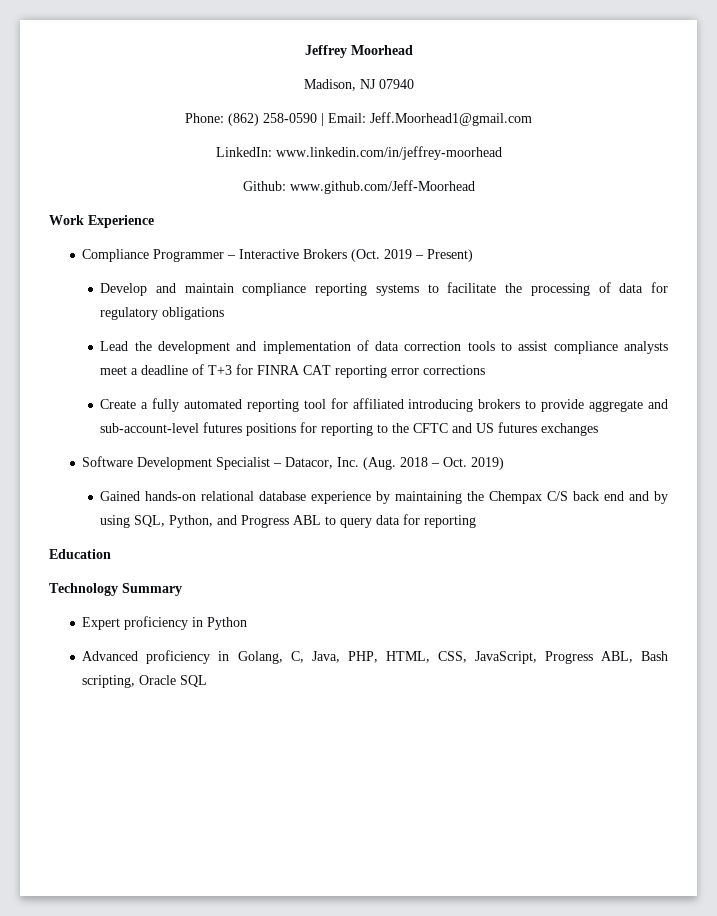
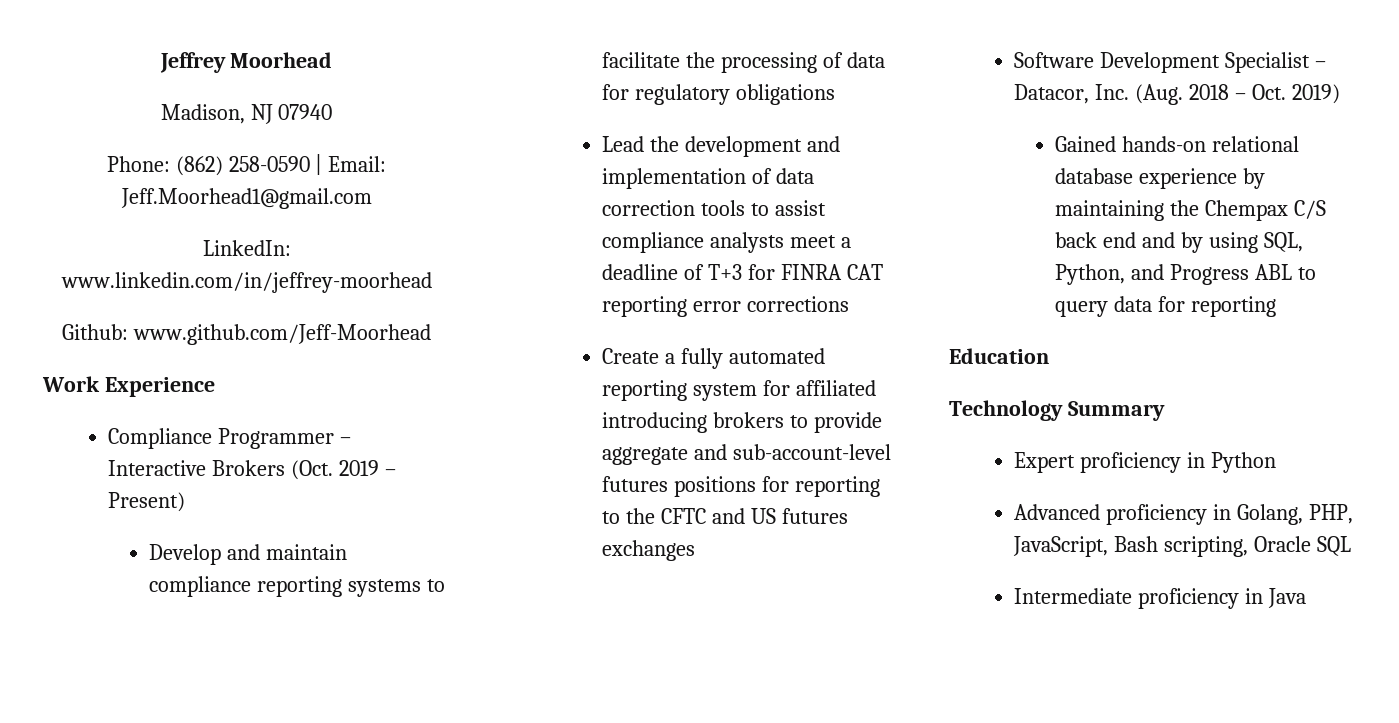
[303,399,326,409] tool -> [693,383,758,401] system
[290,651,633,664] C, Java, PHP, HTML, CSS, JavaScript, Progress ABL, -> [1309,504,1354,524] [1013,536,1109,557] PHP, JavaScript,
(208, 681) none -> [1014,588,1307,609] // Intermediate proficiency in Java

